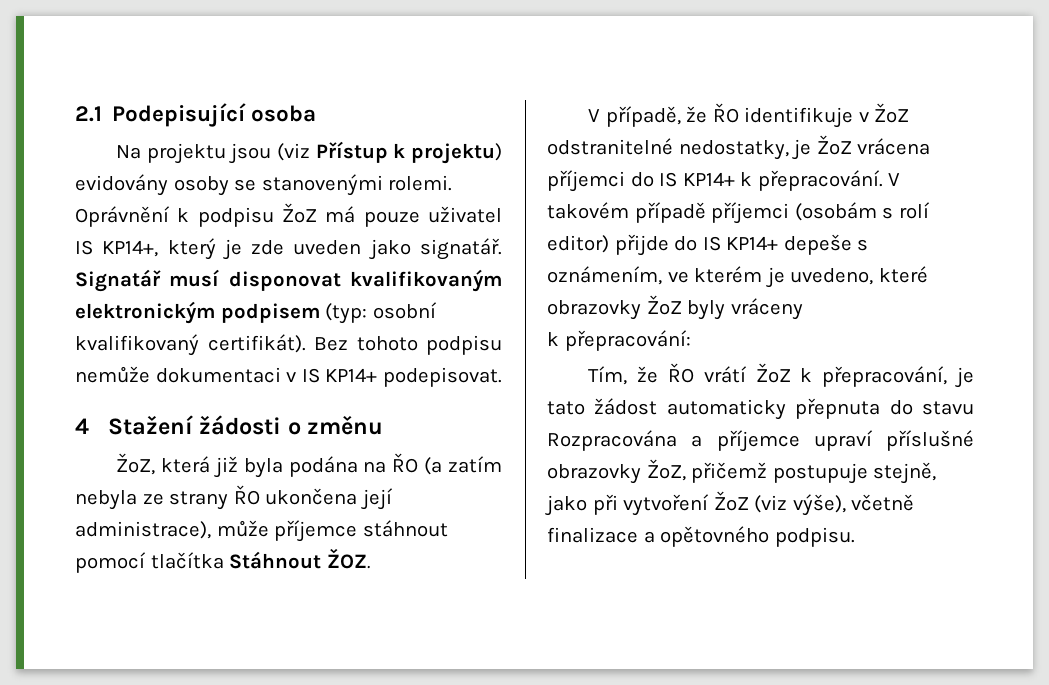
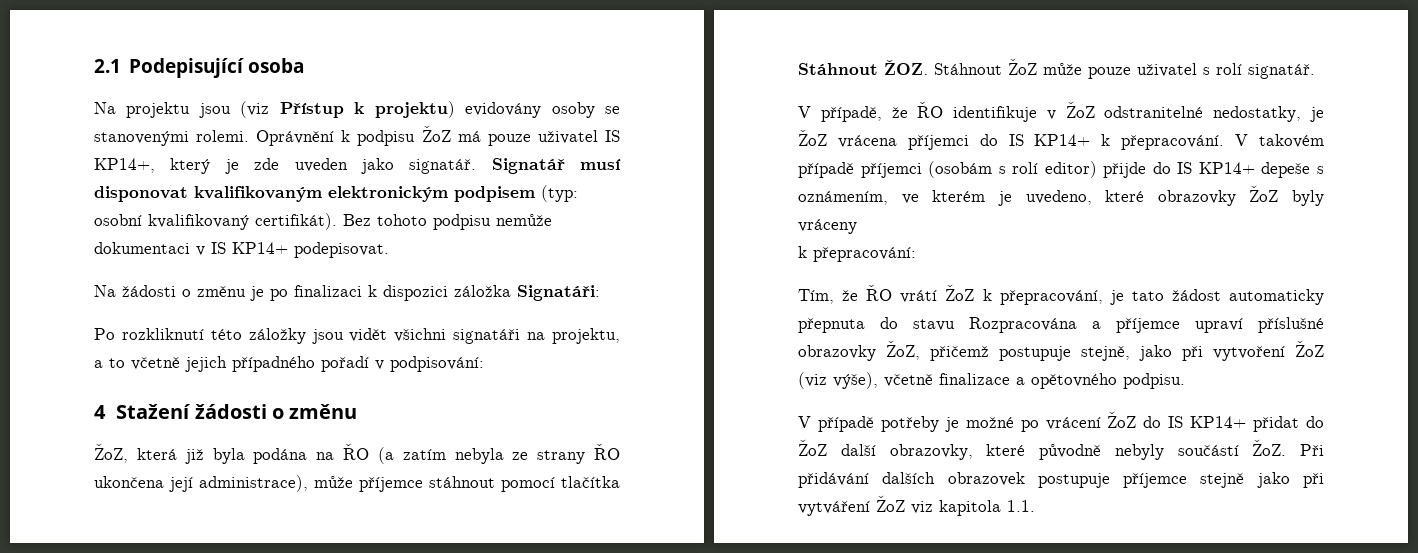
(502, 377) none -> [94,285,600,301] [94,328,621,344] [94,356,484,372] // Na žádosti o změnu je po finalizaci k dispozici záložka Signatáři: // Po rozkliknutí této záložky jsou vidět všichni signatáři na projektu, a to včetně jejich případného pořadí v podpisování:
(370, 558) none -> [934,58,1315,79] Stáhnout ŽoZ může pouze uživatel s rolí signatář.
(855, 537) none -> [798,411,1324,432] [798,439,1324,460] [798,472,1324,488] [798,495,1035,516] // V případě potřeby je možné po vrácení ŽoZ do IS KP14+ přidat do ŽoZ další obrazovky, které původně nebyly součástí ŽoZ. Při přidávání dalších obrazovek postupuje příjemce stejně jako při vytváření ŽoZ viz kapitola 1.1.

